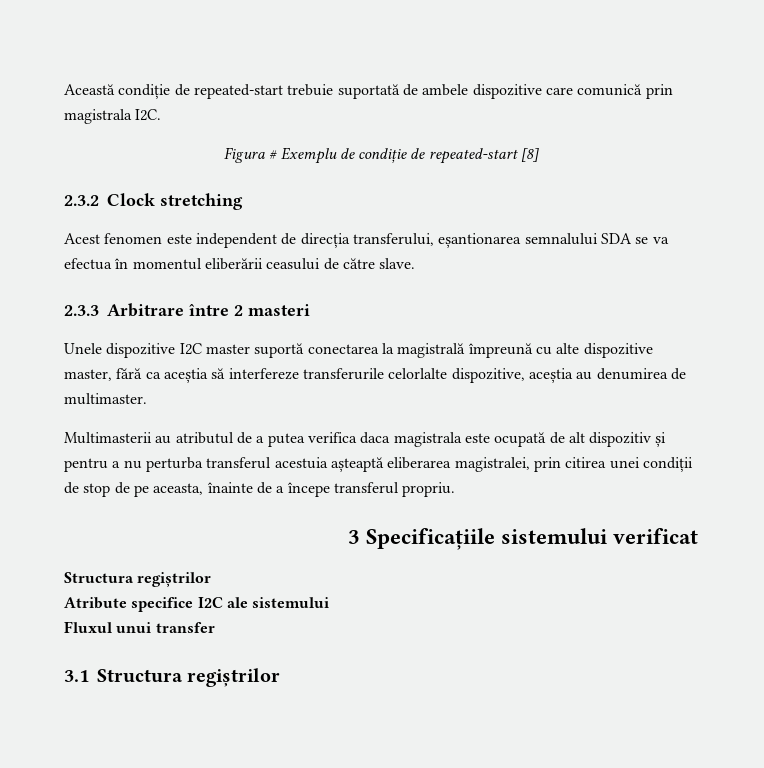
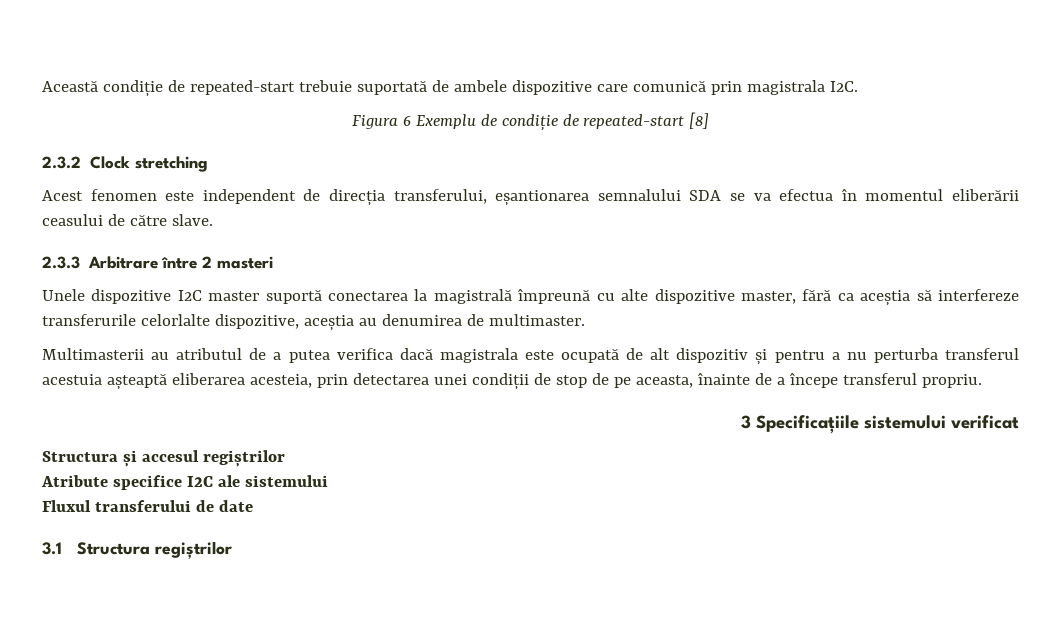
[269,150,278,159] # -> [402,116,411,126] 6
[360,432,391,444] daca -> [399,348,433,360] dacă
[454,457,607,472] magistralei, prin citirea -> [249,373,429,388] acesteia, prin detectarea
(134, 577) none -> [122,450,199,467] și accesul
[116,622,215,633] unui transfer -> [94,500,253,512] transferului de date

